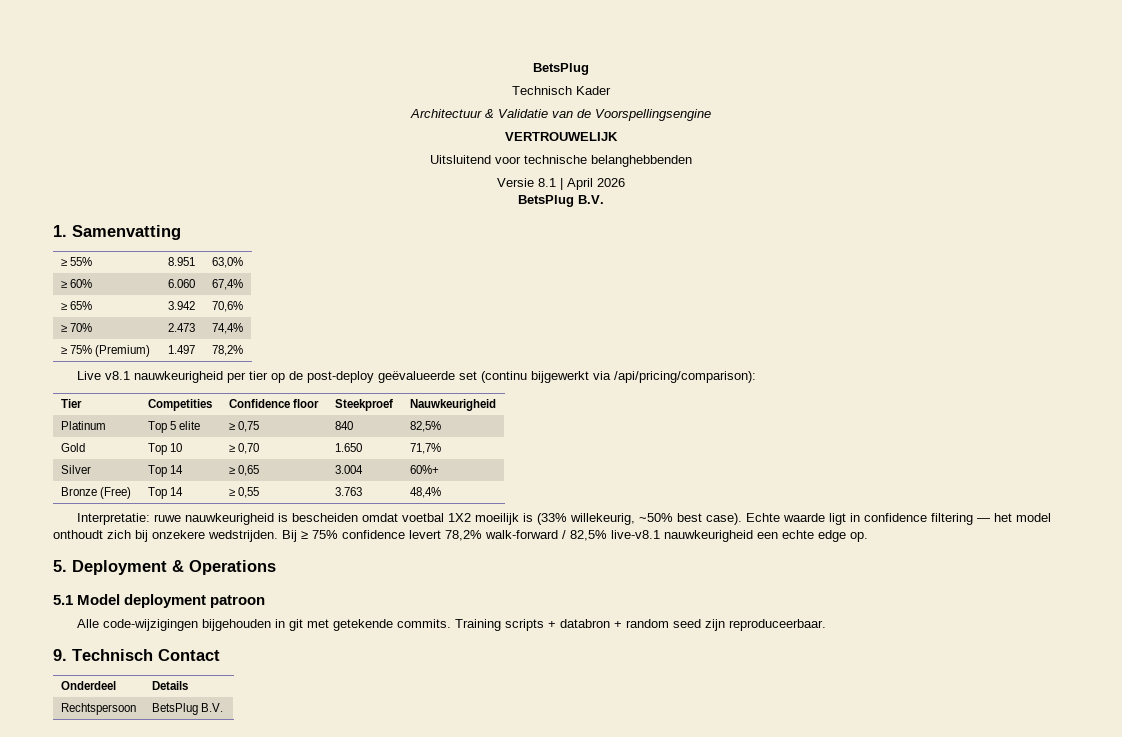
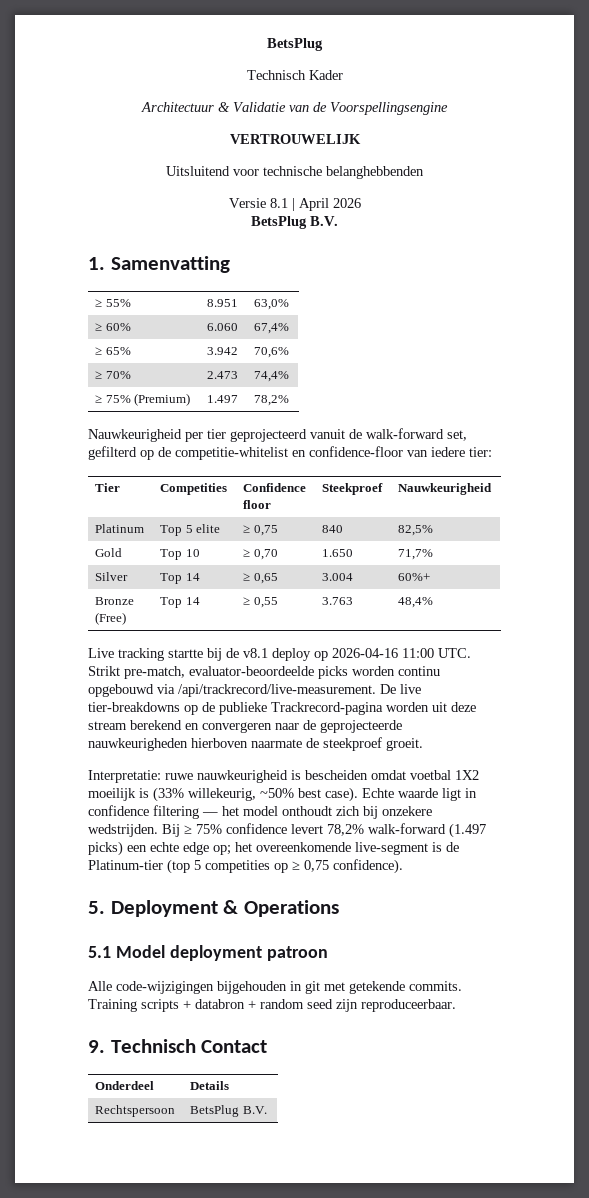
[77,371,757,383] Live v8.1 nauwkeurigheid per tier op de post-deploy geëvalueerde set (continu bijgewerkt via /api/pricing/comparison): -> [88,428,467,442] [88,446,492,460] Nauwkeurigheid per tier geprojecteerd vanuit de walk-forward set, gefilterd op de competitie-whitelist en confidence-floor van iedere tier:
(441, 492) none -> [88,648,471,661] [88,666,440,679] [88,684,421,697] [88,702,476,715] [88,720,402,733] [88,737,423,751] // Live tracking startte bij de v8.1 deploy op 2026-04-16 11:00 UTC. Strikt pre-match, evaluator-beoordeelde picks worden continu opgebouwd via /api/trackrecord/live-measurement. De live tier-breakdowns op de publieke Trackrecord-pagina worden uit deze stream berekend en convergeren naar de geprojecteerde nauwkeurigheden hierboven naarmate de steekproef groeit.
[562,530,868,542] / 82,5% live-v8.1 nauwkeurigheid een echte edge op. -> [449,823,486,838] [88,841,459,856] [88,859,403,874] (1.497 picks) een echte edge op; het overeenkomende live-segment is de Platinum-tier (top 5 competities op ≥ 0,75 confidence).

